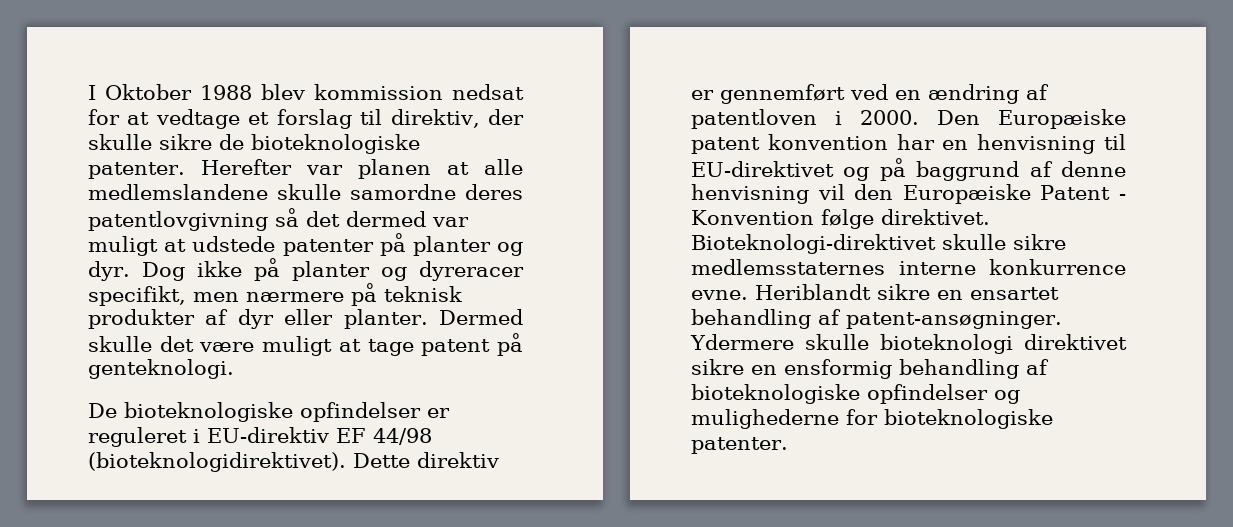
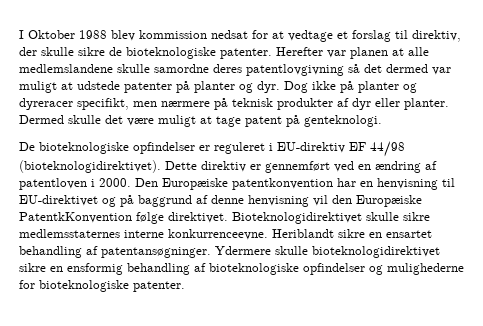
[691,134,888,154] patent konvention -> [232,178,333,190] patentkonvention
[1040,185,1126,200] [691,210,814,225] Patent - Konvention -> [19,212,132,223] PatentkKonvention
[691,234,936,254] Bioteknologi-direktivet -> [232,212,362,224] Bioteknologidirektivet
[989,259,1126,275] [691,290,748,300] konkurrence evne. -> [168,229,268,240] konkurrenceevne.
[846,311,1062,329] patent-ansøgninger. -> [101,247,211,258] patentansøgninger.
[880,334,1127,354] bioteknologi direktivet -> [312,246,440,258] bioteknologidirektivet

